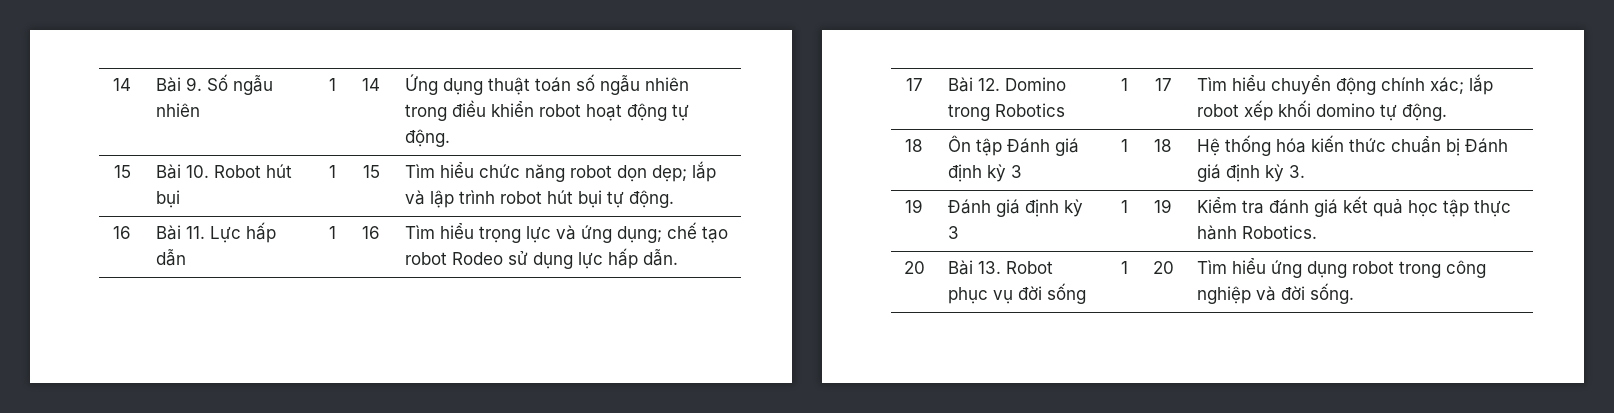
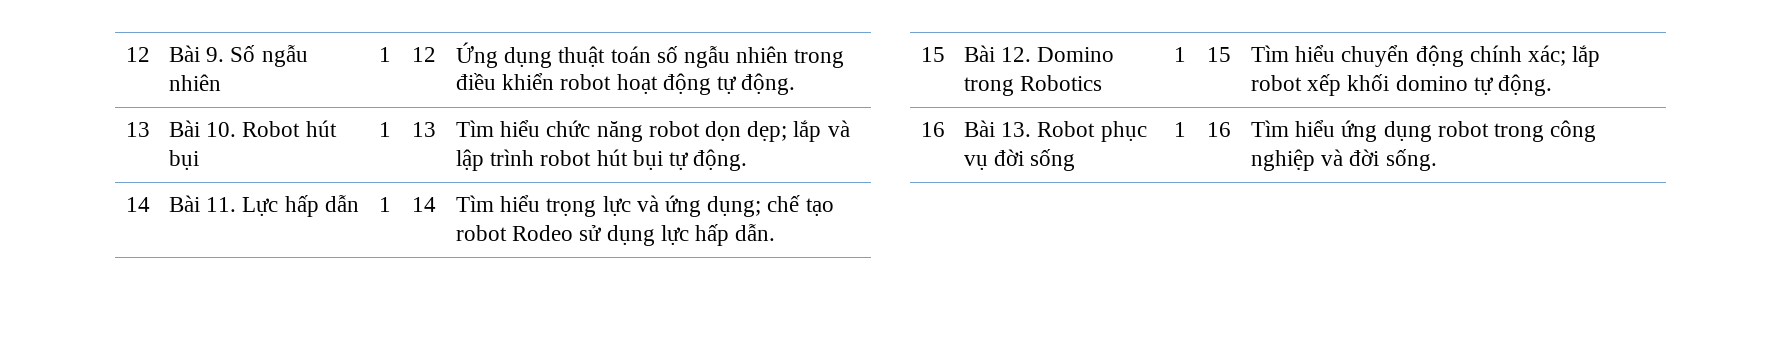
[113,78,131,91] 14 -> [125,47,150,62] 12
[362,78,380,91] 14 -> [412,47,436,62] 12
[113,165,131,178] 15 -> [125,122,150,137] 13
[362,165,380,178] 15 -> [412,122,436,137] 13
[113,226,131,239] 16 -> [125,197,150,212] 14
[362,226,380,239] 16 -> [412,197,436,212] 14
[905,78,923,91] 17 -> [920,47,945,62] 15
[1154,78,1172,91] 17 -> [1207,47,1231,62] 15
[905,139,923,152] [947,135,1079,156] [947,164,1022,182] [1120,139,1128,152] [1154,139,1172,152] [1196,135,1508,156] [1196,164,1305,182] [905,199,923,213] [947,199,1083,217] [947,226,959,239] [1120,200,1128,213] [1154,199,1172,213] [1196,196,1511,217] [1196,225,1317,240] [903,261,925,274] 18 | Ôn tập Đánh giá định kỳ 3 | 1 | 18 | Hệ thống hóa kiến thức chuẩn bị Đánh giá định kỳ 3. // 19 | Đánh giá định kỳ 3 | 1 | 19 | Kiểm tra đánh giá kết quả học tập thực hành Robotics. // 20 -> [920,122,945,137] 16
[1152,261,1174,274] 20 -> [1207,122,1231,137] 16

